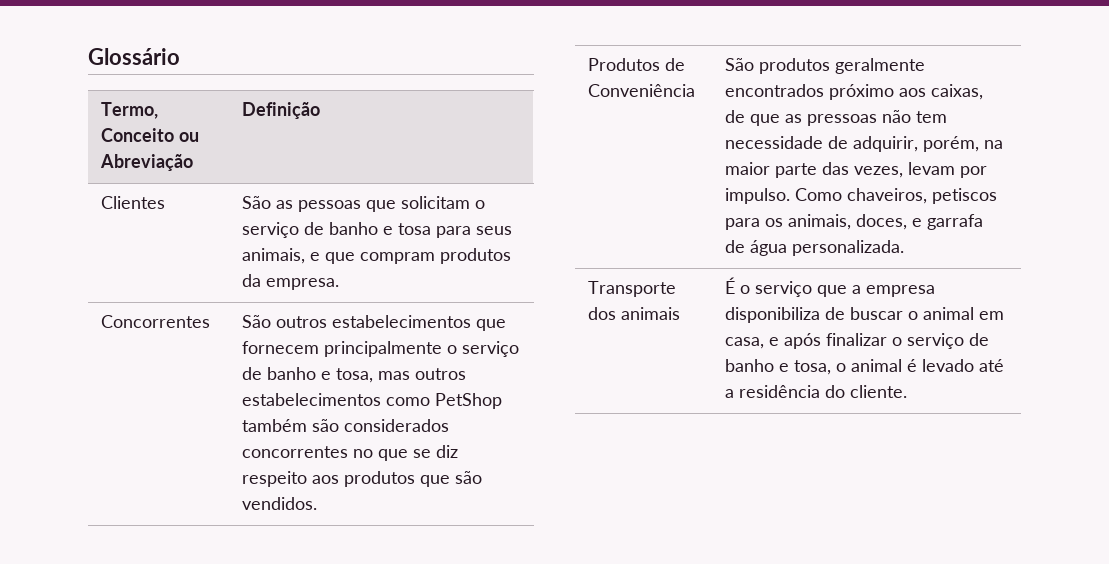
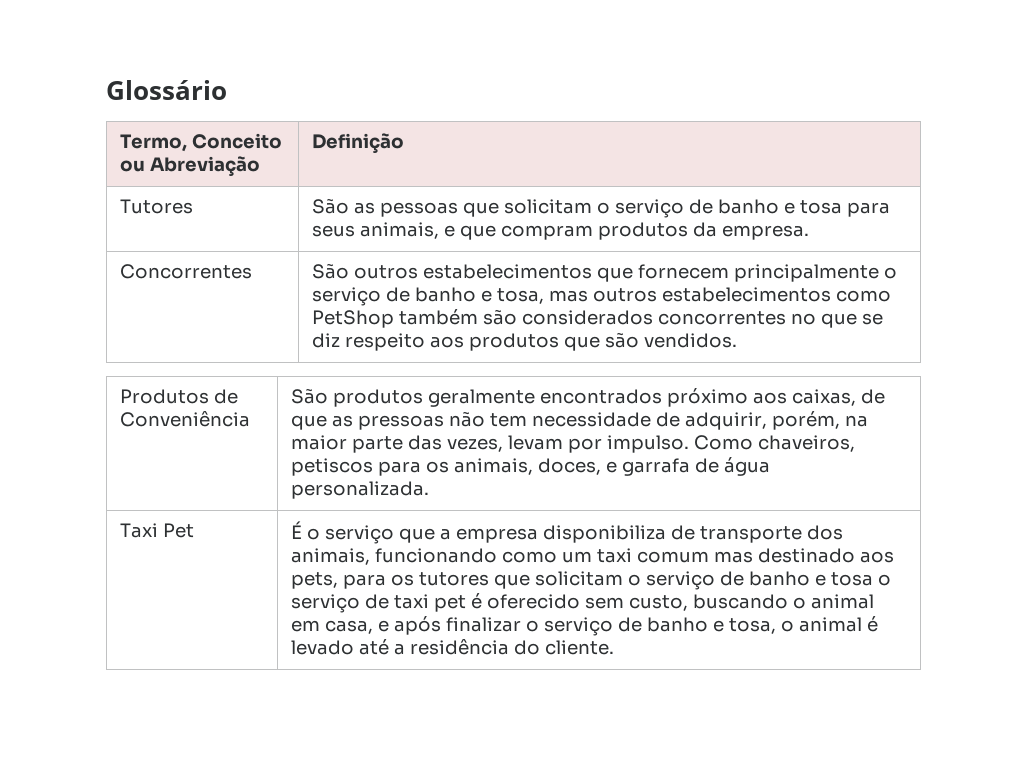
[101,196,166,209] Clientes -> [120,199,194,214] Tutores
[588,281,677,297] [588,307,681,320] Transporte dos animais -> [120,523,195,538] Taxi Pet
[850,307,904,320] buscar -> [700,525,844,543] [291,548,895,565] [291,571,892,590] [291,593,789,613] transporte dos animais, funcionando como um taxi comum mas destinado aos pets, para os tutores que solicitam o serviço de banho e tosa o serviço de taxi pet é oferecido sem custo, buscando

